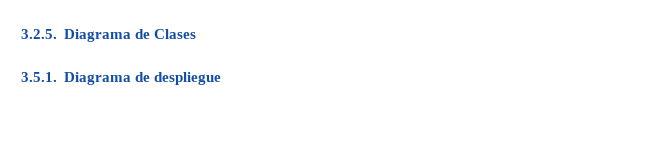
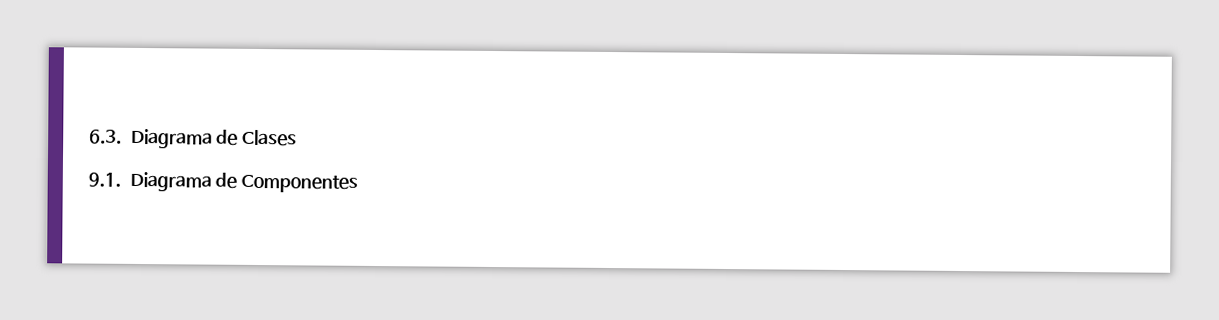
[21,29,57,39] 3.2.5. -> [89,129,122,144] 6.3.
[21,72,222,85] 3.5.1. Diagrama de despliegue -> [88,171,359,193] 9.1. Diagrama de Componentes

